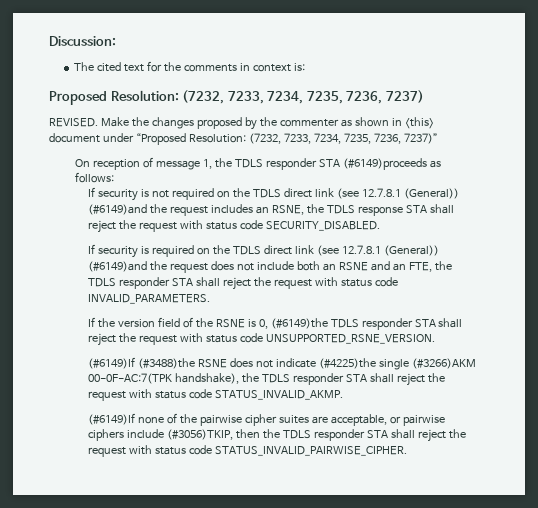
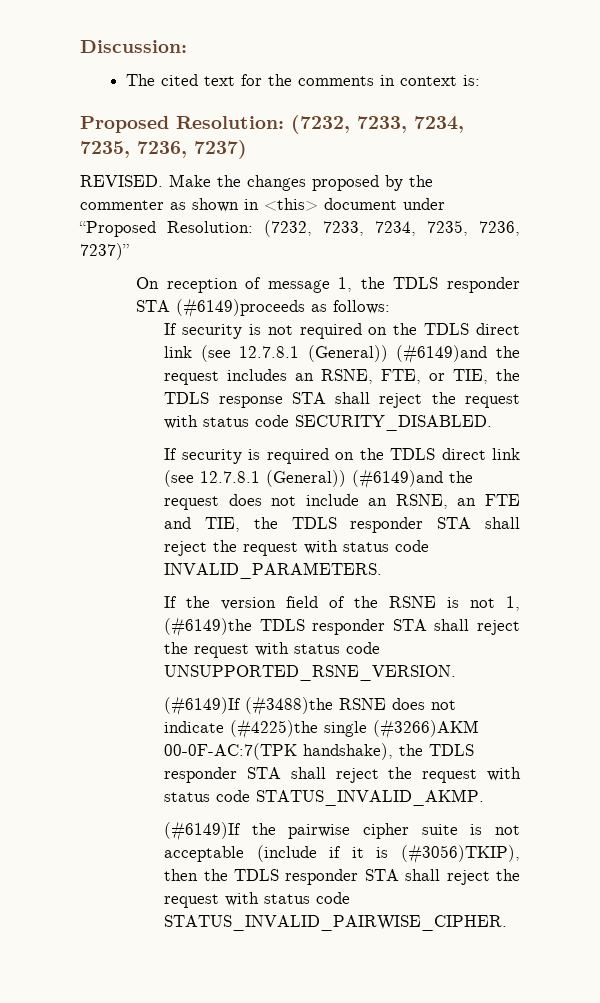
(304, 210) none -> [381,369,489,384] FTE, or TIE,
[296,261,432,272] both an RSNE and an FTE, -> [368,494,520,509] [164,517,241,532] an RSNE, an FTE and TIE,
[258,319,268,329] 0, -> [470,596,521,611] not 1,
[137,413,177,424] none of -> (242, 831) none
[278,414,445,426] [87,429,233,441] suites are acceptable, or pairwise ciphers include (#3056)TKIP, -> [421,824,520,835] [164,844,520,864] suite is not acceptable (include if it is (#3056)TKIP),

